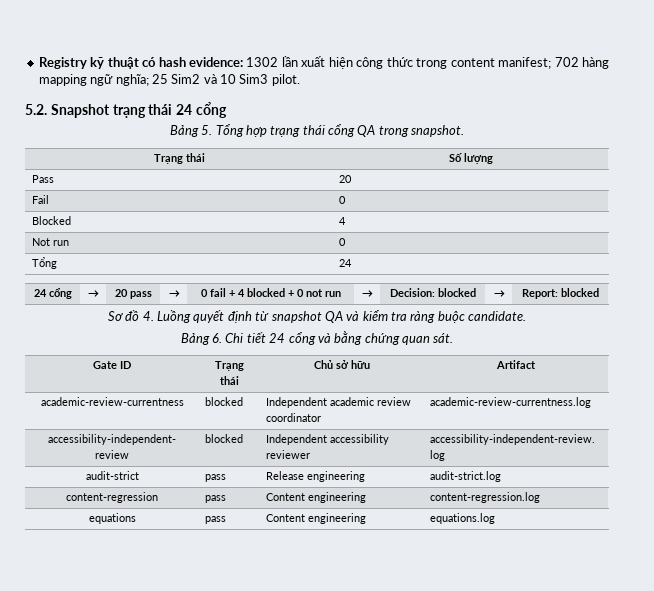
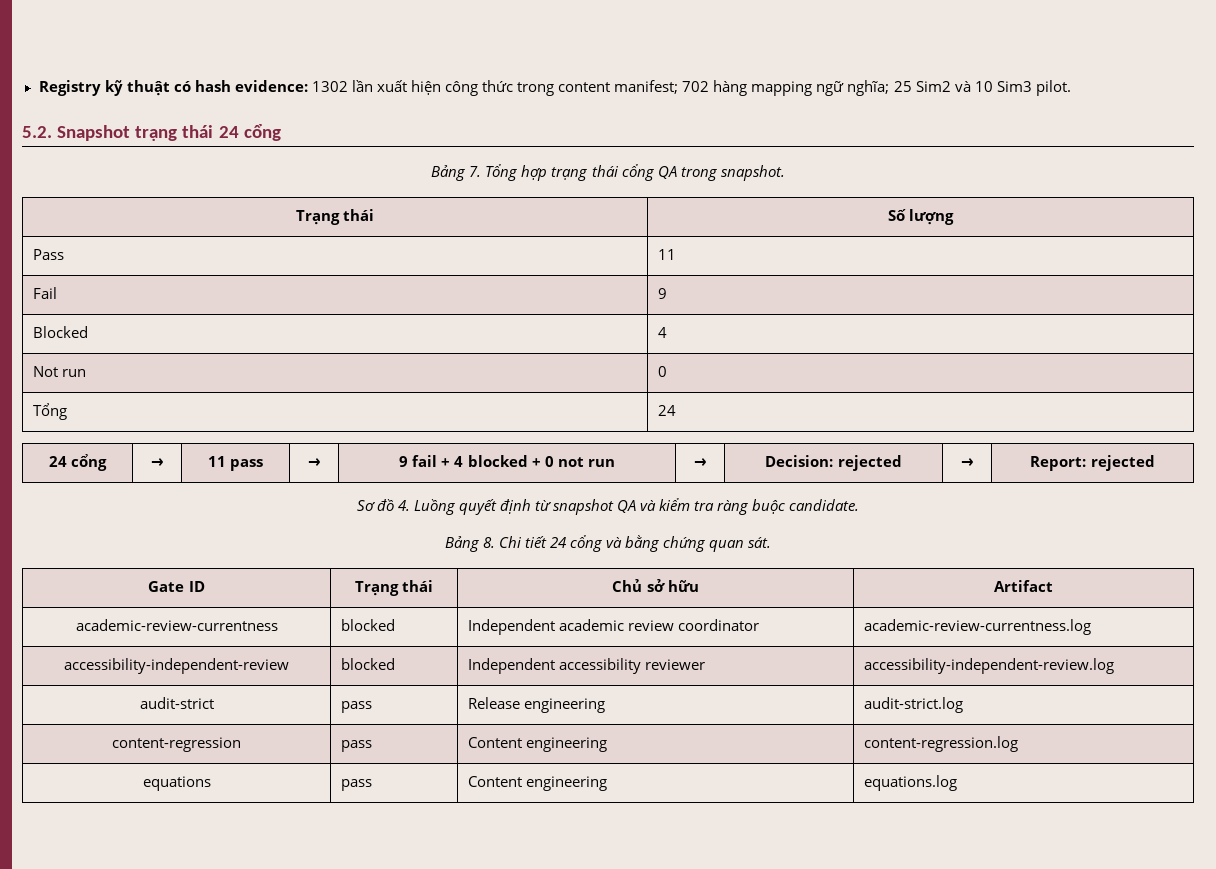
[201,125,213,135] 5. -> [469,166,482,177] 7.
[338,175,352,183] 20 -> [658,249,677,260] 11
[338,196,346,204] 0 -> [658,288,668,299] 9
[114,289,128,297] 20 -> [207,456,226,467] 11
[201,289,208,297] 0 -> [399,456,409,467] 9
[438,288,476,297] blocked -> [837,455,902,471] rejected
[561,288,599,297] blocked -> [1090,455,1155,471] rejected
[212,333,222,343] 6. -> [482,537,495,548] 8.

